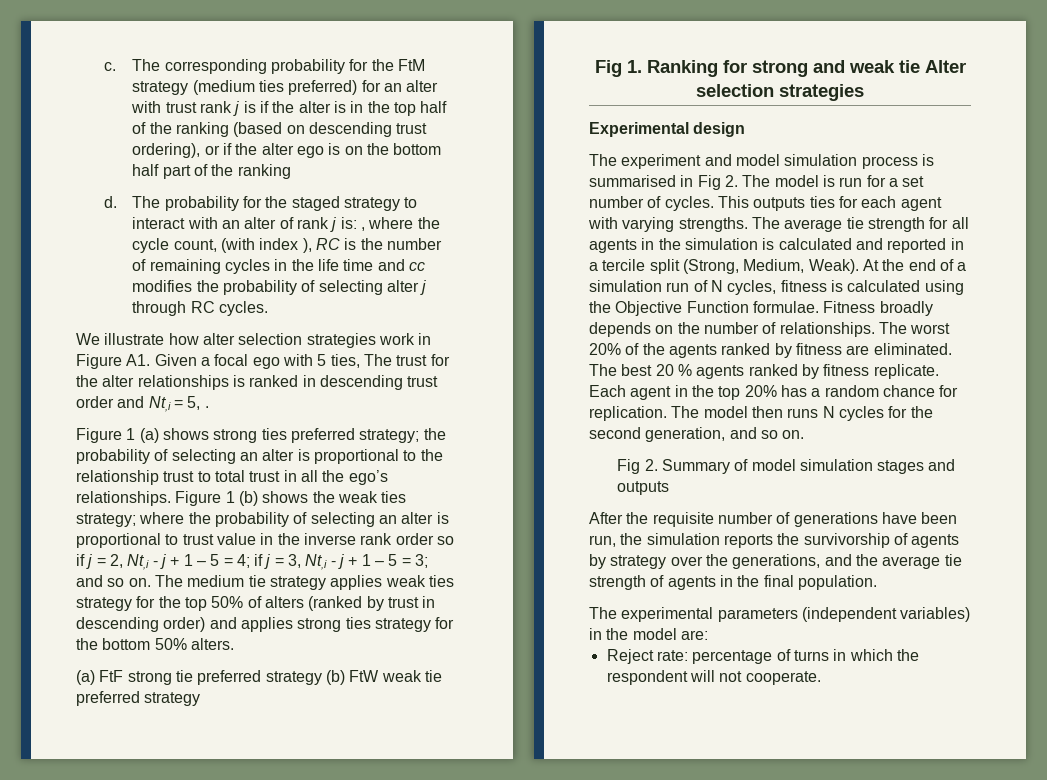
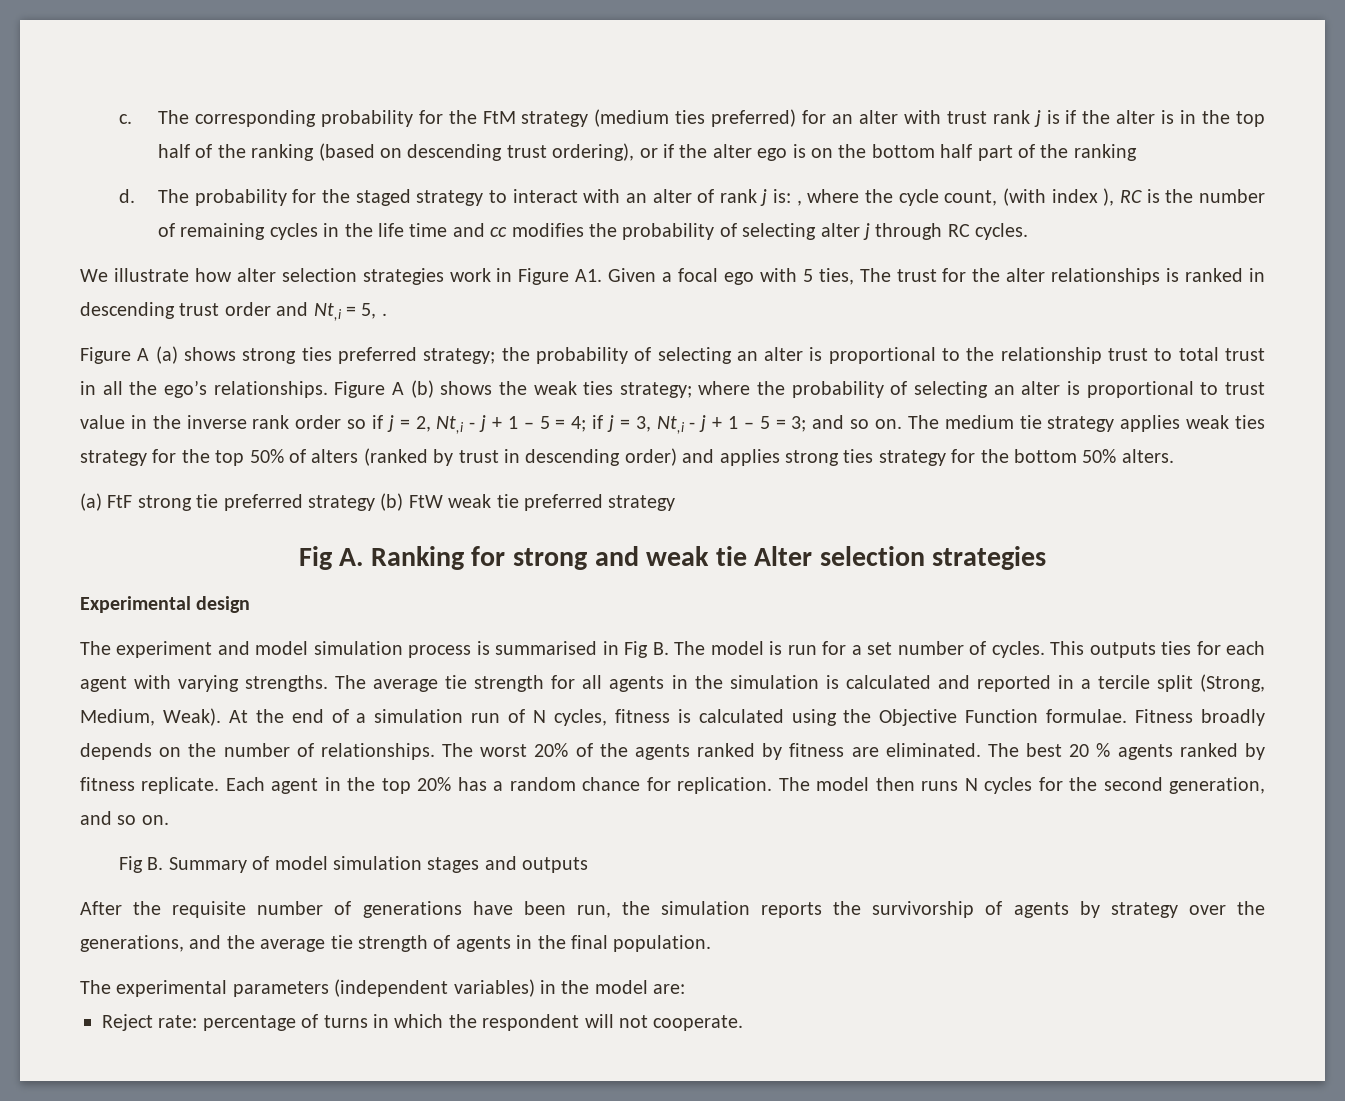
[126,428,136,440] 1 -> [137,348,150,361] A
[225,491,235,503] 1 -> [391,382,404,395] A
[626,60,642,73] 1. -> [339,548,364,566] A.
[724,175,738,187] 2. -> [652,642,669,655] B.
[644,459,658,471] 2. -> [147,857,164,870] B.

